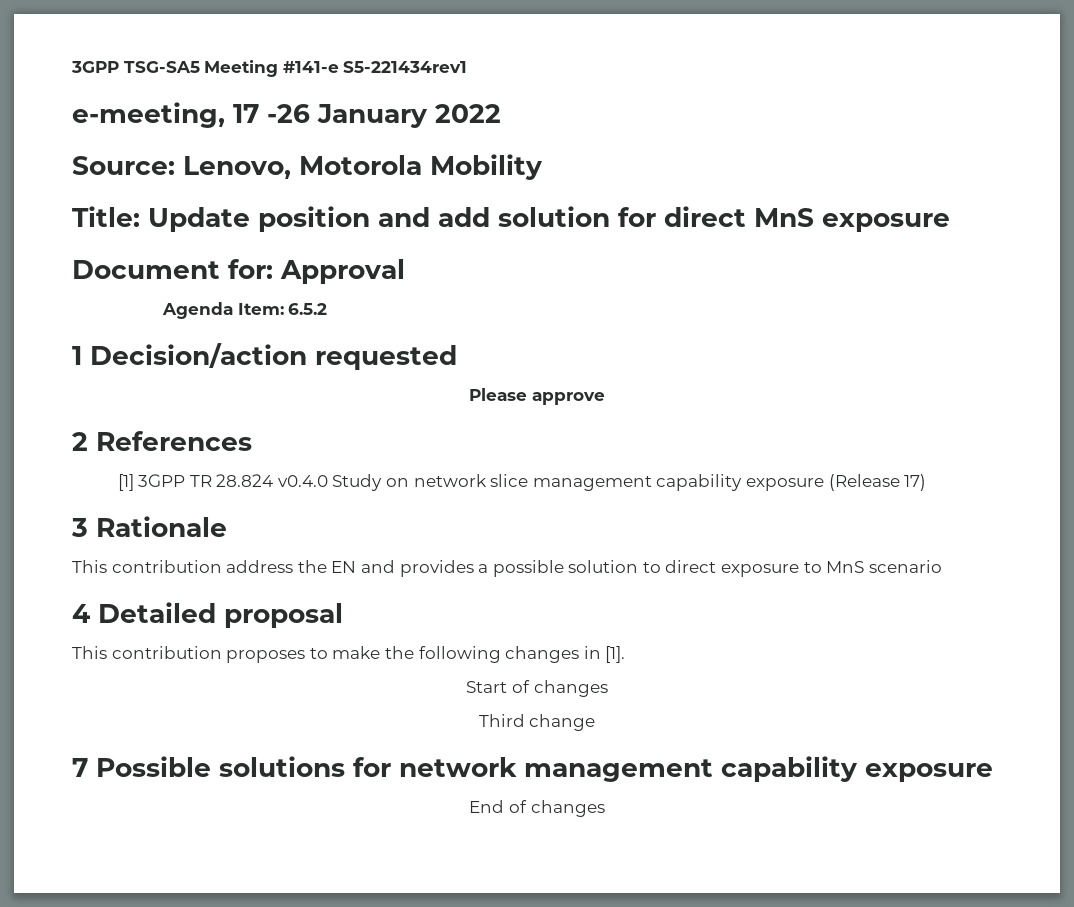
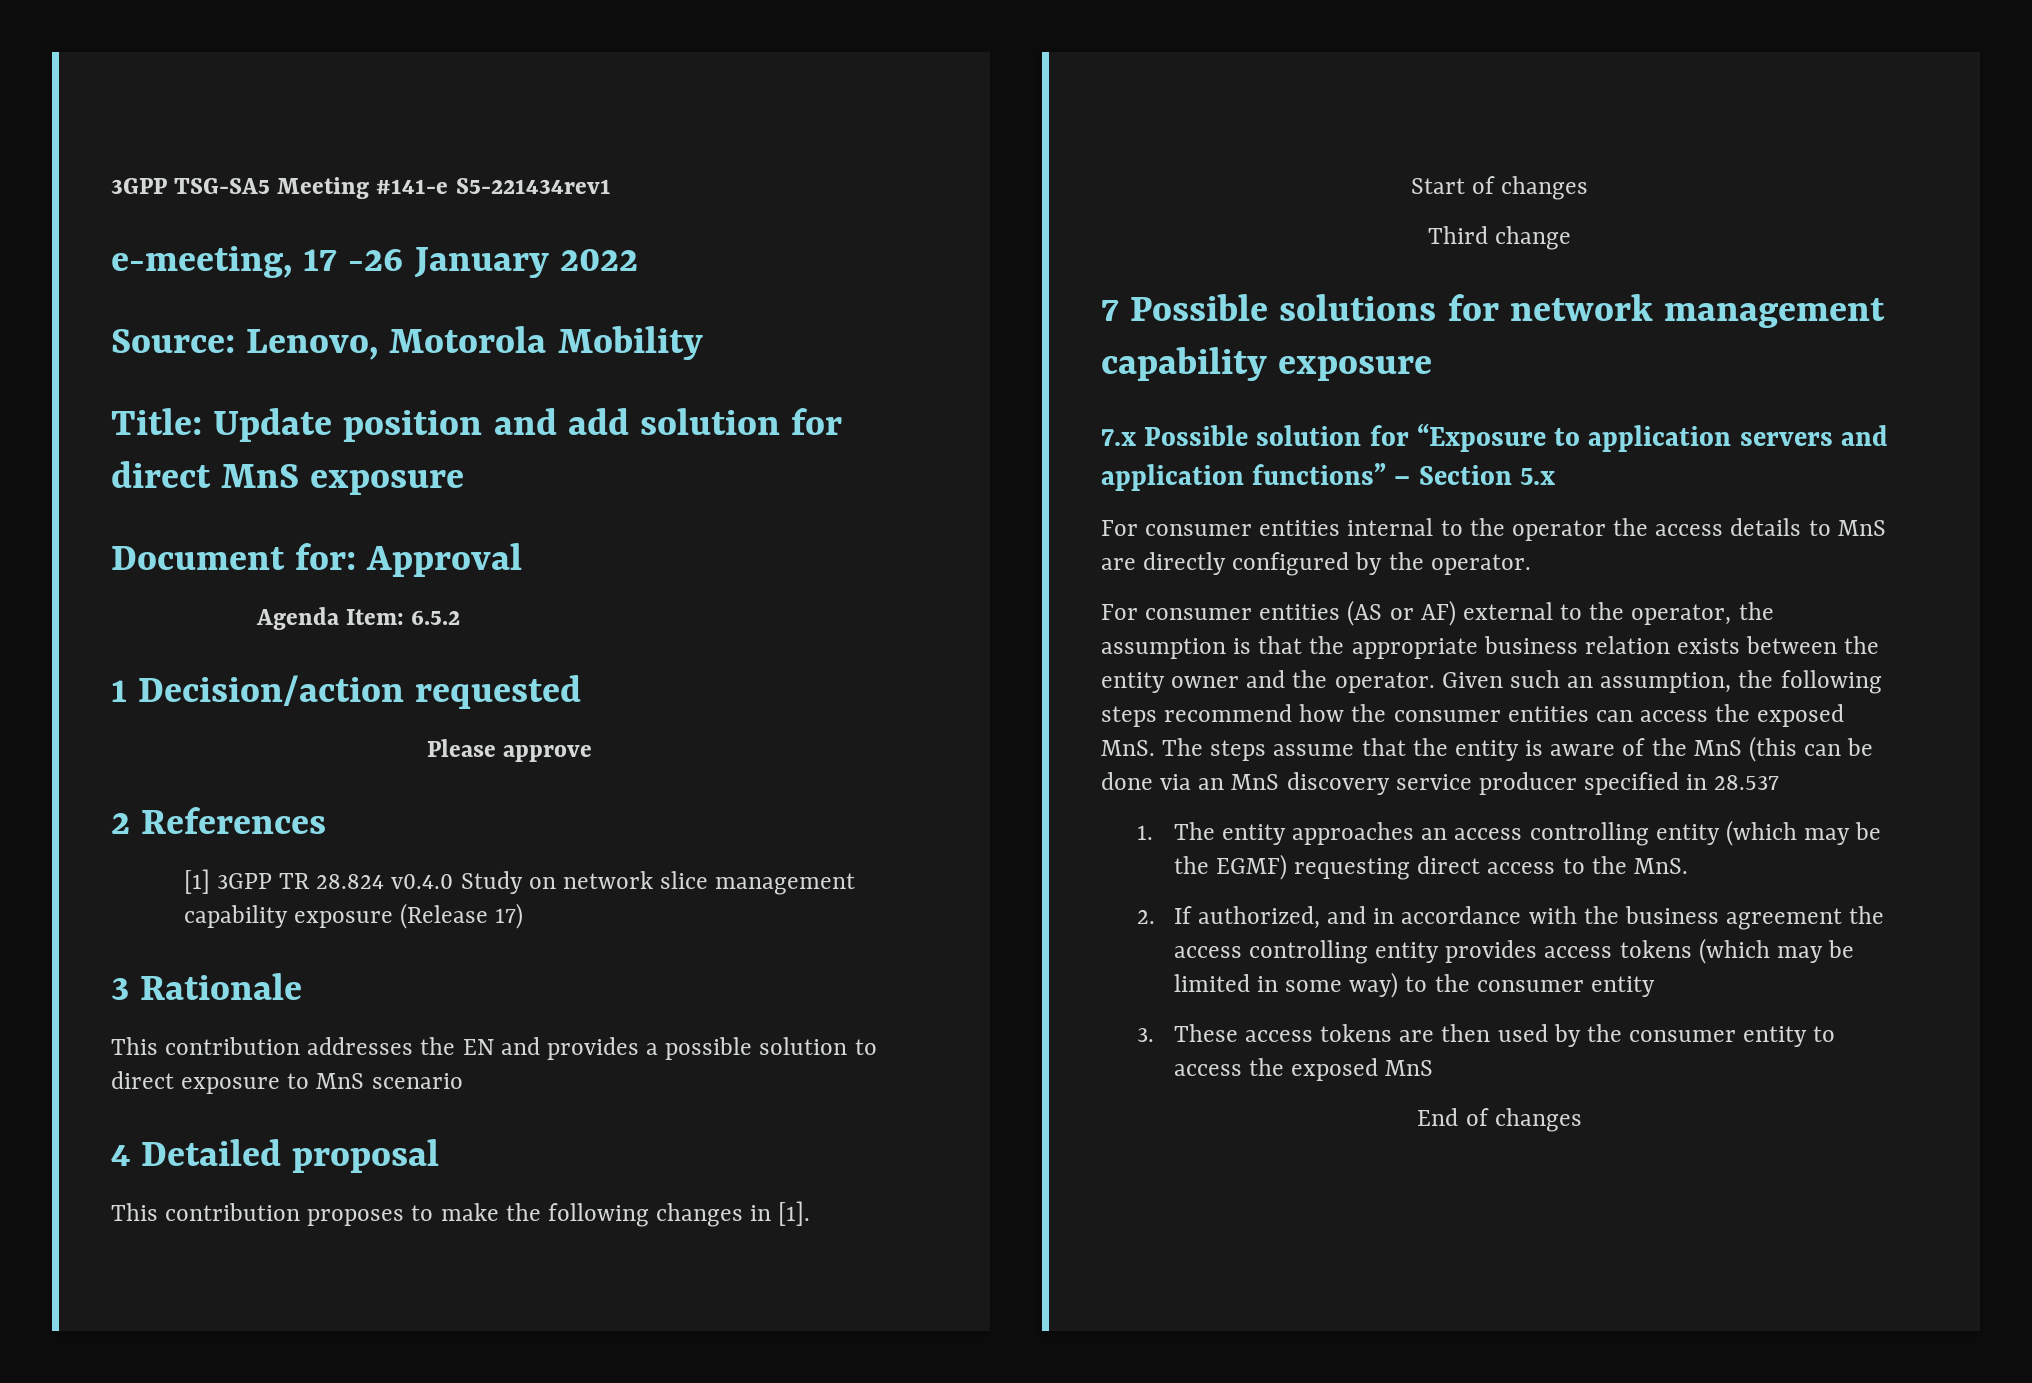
[226,560,294,573] address -> [307,1037,414,1055] addresses
(993, 772) none -> [1101,423,1888,452] [1101,463,1555,491] [1101,518,1886,541] [1101,552,1531,576] [1101,600,1774,626] [1101,636,1880,659] [1101,670,1882,694] [1101,704,1845,727] [1101,736,1874,762] [1101,772,1780,795] [1137,820,1882,846] [1173,854,1688,880] [1137,906,1885,930] [1173,938,1855,964] [1173,972,1655,998] [1137,1024,1836,1047] [1173,1058,1434,1081] // 7.x Possible solution for “Exposure to application servers and application functions” – Section 5.x // For consumer entities internal to the operator the access details to MnS are directly configured by the operator. // For consumer entities (AS or AF) external to the operator, the assumption is that the appropriate business relation exists between the entity owner and the operator. Given such an assumption, the following steps recommend how the consumer entities can access the exposed MnS. The steps assume that the entity is aware of the MnS (this can be done via an MnS discovery service producer specified in 28.537 // 1. The entity approaches an access controlling entity (which may be the EGMF) requesting direct access to the MnS. // 2. If authorized, and in accordance with the business agreement the access controlling entity provides access tokens (which may be limited in some way) to the consumer entity // 3. These access tokens are then used by the consumer entity to access the exposed MnS

